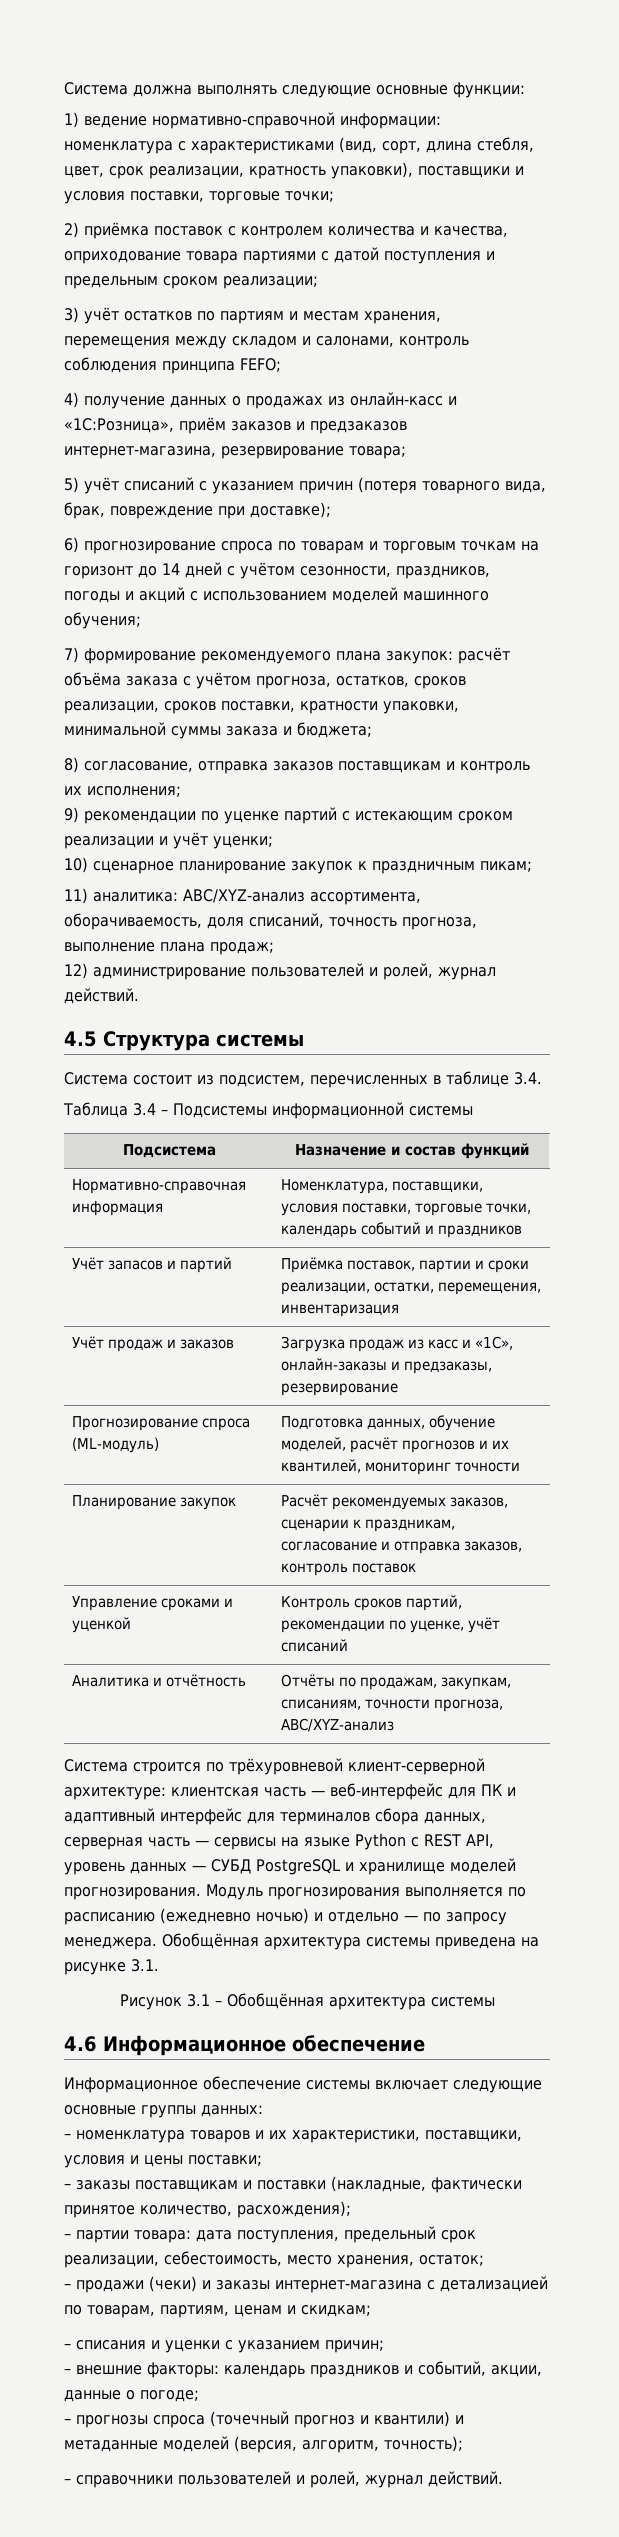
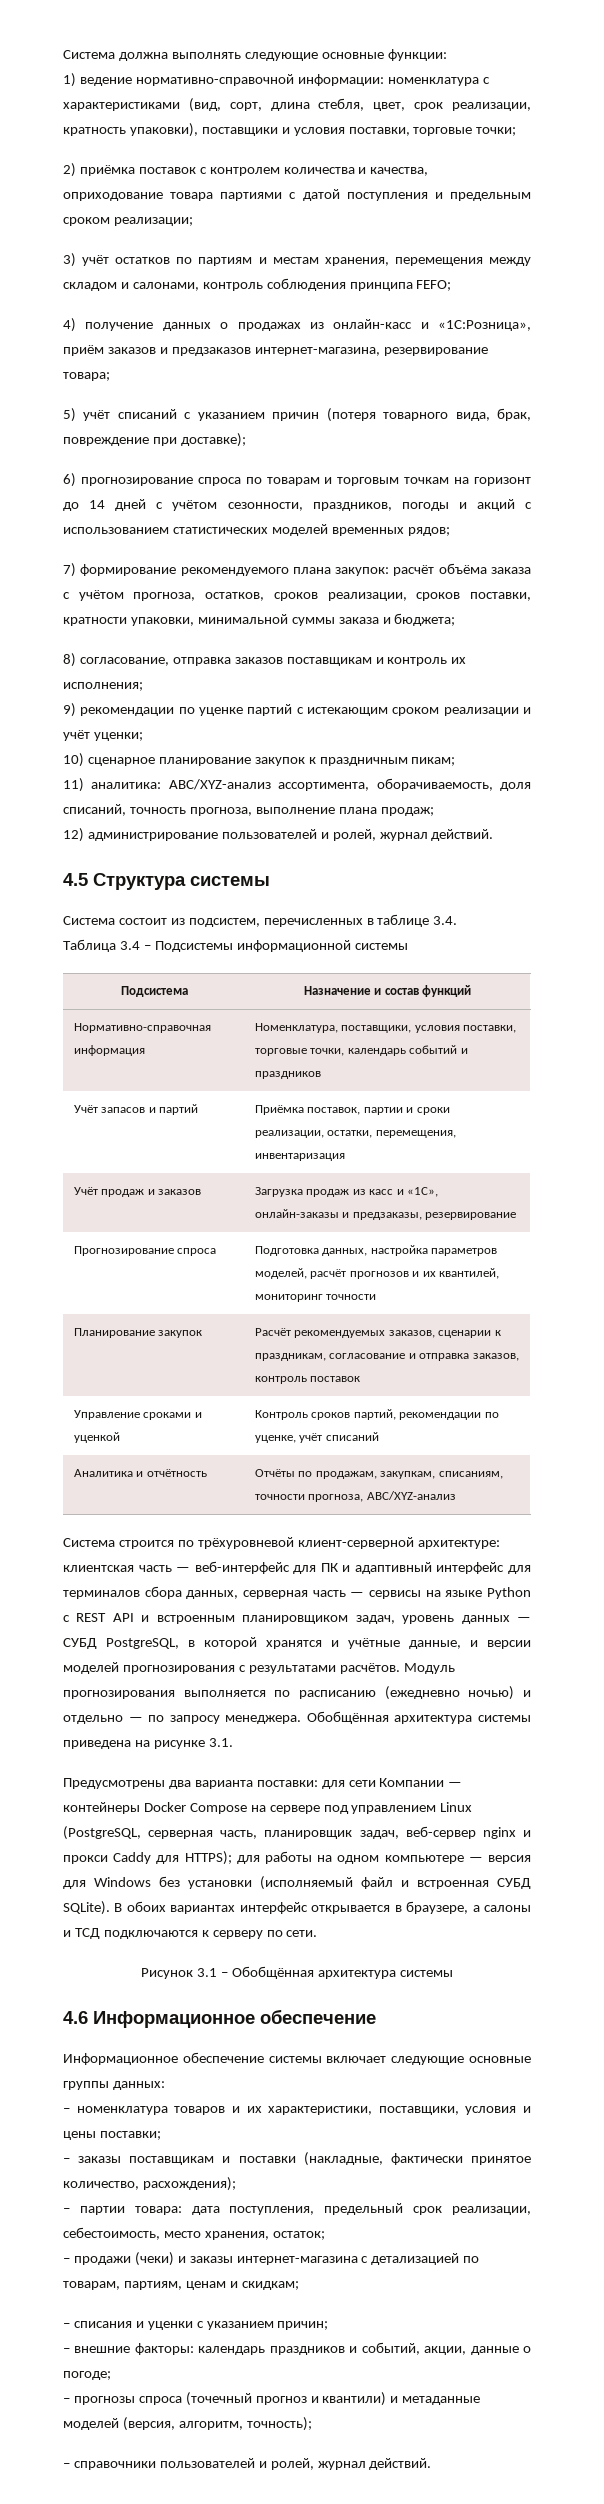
[332,587,489,603] [64,612,141,629] моделей машинного обучения; -> [172,524,450,536] статистических моделей временных рядов;
[72,1437,160,1453] (ML-модуль) -> (217, 1252) none
[429,1415,496,1431] обучение -> [370,1245,498,1256] настройка параметров
[466,1834,494,1848] [64,1858,516,1875] [64,1887,201,1900] API, уровень данных — СУБД PostgreSQL и хранилище моделей прогнозирования. -> [112,1613,531,1624] [63,1637,531,1649] [63,1662,400,1674] API и встроенным планировщиком задач, уровень данных — СУБД PostgreSQL, в которой хранятся и учётные данные, и версии моделей прогнозирования с результатами расчётов.
(159, 1965) none -> [63,1778,463,1789] [63,1802,473,1814] [63,1826,531,1840] [63,1851,531,1865] [63,1876,531,1890] [63,1901,531,1915] [63,1928,318,1939] // Предусмотрены два варианта поставки: для сети Компании — контейнеры Docker Compose на сервере под управлением Linux (PostgreSQL, серверная часть, планировщик задач, веб-сервер nginx и прокси Caddy для HTTPS); для работы на одном компьютере — версия для Windows без установки (исполняемый файл и встроенная СУБД SQLite). В обоих вариантах интерфейс открывается в браузере, а салоны и ТСД подключаются к серверу по сети.

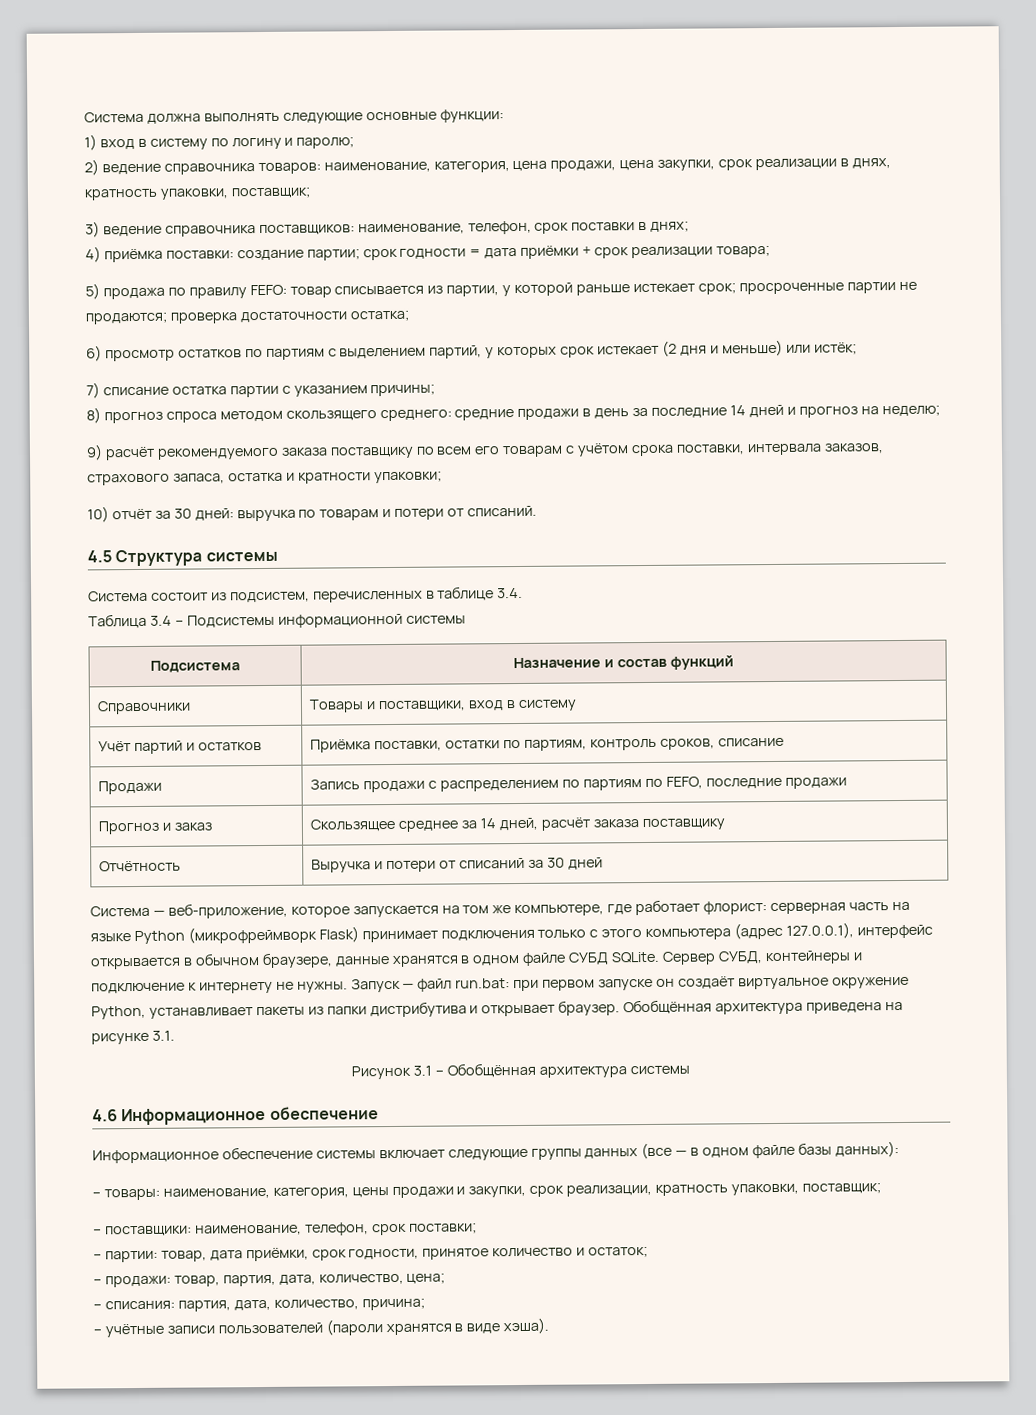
[79,74,490,86] [63,98,532,112] [63,123,517,137] [63,163,429,177] [63,189,531,201] [63,217,193,226] [63,253,531,267] [63,278,452,291] [63,318,531,332] [63,345,488,356] [63,372,110,381] [63,408,531,422] [63,433,246,447] [63,473,532,487] [63,499,533,511] [63,524,450,536] [63,563,531,577] [63,590,531,601] [63,613,456,626] [63,653,467,667] [63,682,143,691] [63,703,531,717] [63,730,143,741] [63,753,456,767] [63,778,531,792] [63,804,434,816] [63,828,494,842] ведение нормативно-справочной информации: номенклатура с характеристиками (вид, сорт, длина стебля, цвет, срок реализации, кратность упаковки), поставщики и условия поставки, торговые точки; // 2) приёмка поставок с контролем количества и качества, оприходование товара партиями с датой поступления и предельным сроком реализации; // 3) учёт остатков по партиям и местам хранения, перемещения между складом и салонами, контроль соблюдения принципа FEFO; // 4) получение данных о продажах из онлайн-касс и «1С:Розница», приём заказов и предзаказов интернет-магазина, резервирование товара; // 5) учёт списаний с указанием причин (потеря товарного вида, брак, повреждение при доставке); // 6) прогнозирование спроса по товарам и торговым точкам на горизонт до 14 дней с учётом сезонности, праздников, погоды и акций с использованием статистических моделей временных рядов; // 7) формирование рекомендуемого плана закупок: расчёт объёма заказа с учётом прогноза, остатков, сроков реализации, сроков поставки, кратности упаковки, минимальной суммы заказа и бюджета; // 8) согласование, отправка заказов поставщикам и контроль их исполнения; // 9) рекомендации по уценке партий с истекающим сроком реализации и учёт уценки; // 10) сценарное планирование закупок к праздничным пикам; // 11) аналитика: ABC/XYZ-анализ ассортимента, оборачиваемость, доля списаний, точность прогноза, выполнение плана продаж; // 12) администрирование пользователей и ролей, журнал действий. -> [99,136,355,150] [84,158,891,176] [84,186,310,201] [85,220,690,238] [85,245,770,263] [85,281,917,300] [85,309,409,325] [86,339,857,362] [86,382,436,399] [86,404,940,424] [86,443,884,461] [87,470,442,486] [87,505,538,523] вход в систему по логину и паролю; // 2) ведение справочника товаров: наименование, категория, цена продажи, цена закупки, срок реализации в днях, кратность упаковки, поставщик; // 3) ведение справочника поставщиков: наименование, телефон, срок поставки в днях; // 4) приёмка поставки: создание партии; срок годности = дата приёмки + срок реализации товара; // 5) продажа по правилу FEFO: товар списывается из партии, у которой раньше истекает срок; просроченные партии не продаются; проверка достаточности остатка; // 6) просмотр остатков по партиям с выделением партий, у которых срок истекает (2 дня и меньше) или истёк; // 7) списание остатка партии с указанием причины; // 8) прогноз спроса методом скользящего среднего: средние продажи в день за последние 14 дней и прогноз на неделю; // 9) расчёт рекомендуемого заказа поставщику по всем его товарам с учётом срока поставки, интервала заказов, страхового запаса, остатка и кратности упаковки; // 10) отчёт за 30 дней: выручка по товарам и потери от списаний.
[73,1023,211,1033] [73,1045,145,1056] [254,1023,517,1033] [254,1045,468,1056] [254,1071,321,1079] [73,1104,199,1115] [254,1105,450,1115] [254,1130,456,1138] [254,1153,345,1161] [73,1187,202,1197] [254,1187,439,1197] [254,1209,517,1220] [73,1246,217,1256] [254,1245,498,1256] [254,1268,500,1279] [254,1294,377,1302] [73,1328,203,1338] [254,1328,501,1338] [254,1353,519,1361] [254,1376,361,1384] [73,1410,202,1420] [73,1432,120,1443] [254,1409,499,1420] [254,1432,379,1443] [73,1469,207,1477] [254,1469,503,1479] [254,1491,456,1502] [63,1537,500,1549] [63,1561,531,1574] [63,1586,531,1599] [63,1613,531,1624] [63,1637,531,1649] [63,1662,455,1674] [63,1686,531,1700] [63,1711,531,1724] Нормативно-справочная информация | Номенклатура, поставщики, условия поставки, торговые точки, календарь событий и праздников // Учёт запасов и партий | Приёмка поставок, партии и сроки реализации, остатки, перемещения, инвентаризация // Учёт продаж и заказов | Загрузка продаж из касс и «1С», онлайн-заказы и предзаказы, резервирование // Прогнозирование спроса | Подготовка данных, настройка параметров моделей, расчёт прогнозов и их квантилей, мониторинг точности // Планирование закупок | Расчёт рекомендуемых заказов, сценарии к праздникам, согласование и отправка заказов, контроль поставок // Управление сроками и уценкой | Контроль сроков партий, рекомендации по уценке, учёт списаний // Аналитика и отчётность | Отчёты по продажам, закупкам, списаниям, точности прогноза, ABC/XYZ-анализ // Система строится по трёхуровневой клиент-серверной архитектуре: клиентская часть — веб-интерфейс для ПК и адаптивный интерфейс для терминалов сбора данных, серверная часть — сервисы на языке Python с REST API и встроенным планировщиком задач, уровень данных — СУБД PostgreSQL, в которой хранятся и учётные данные, и версии моделей прогнозирования с результатами расчётов. Модуль прогнозирования выполняется по расписанию (ежедневно ночью) и отдельно — по запросу менеджера. Обобщённая архитектура системы -> [97,700,192,715] [309,699,577,713] [98,740,263,755] [310,737,784,753] [98,780,163,795] [310,776,847,793] [98,820,213,835] [310,817,725,832] [99,860,182,872] [311,857,603,873] [90,899,910,919] [90,922,933,945] [90,950,862,970] [91,976,909,994] [91,999,804,1020] Справочники | Товары и поставщики, вход в систему // Учёт партий и остатков | Приёмка поставки, остатки по партиям, контроль сроков, списание // Продажи | Запись продажи с распределением по партиям по FEFO, последние продажи // Прогноз и заказ | Скользящее среднее за 14 дней, расчёт заказа поставщику // Отчётность | Выручка и потери от списаний за 30 дней // Система — веб-приложение, которое запускается на том же компьютере, где работает флорист: серверная часть на языке Python (микрофреймворк Flask) принимает подключения только с этого компьютера (адрес 127.0.0.1), интерфейс открывается в обычном браузере, данные хранятся в одном файле СУБД SQLite. Сервер СУБД, контейнеры и подключение к интернету не нужны. Запуск — файл run.bat: при первом запуске он создаёт виртуальное окружение Python, устанавливает пакеты из папки дистрибутива и открывает браузер. Обобщённая архитектура
[63,1778,463,1789] [63,1802,473,1814] [63,1826,531,1840] [63,1851,531,1865] [63,1876,531,1890] [63,1901,531,1915] [63,1928,318,1939] // Предусмотрены два варианта поставки: для сети Компании — контейнеры Docker Compose на сервере под управлением Linux (PostgreSQL, серверная часть, планировщик задач, веб-сервер nginx и прокси Caddy для HTTPS); для работы на одном компьютере — версия для Windows без установки (исполняемый файл и встроенная СУБД SQLite). В обоих вариантах интерфейс открывается в браузере, а салоны и ТСД подключаются к серверу по сети. -> (175, 1035) none
[469,2056,531,2063] [63,2081,165,2090] [63,2106,531,2115] [63,2131,161,2140] [63,2152,531,2166] [63,2177,236,2191] [63,2203,531,2215] [63,2227,325,2240] [63,2252,480,2266] [63,2281,299,2290] [63,2321,329,2330] [63,2342,531,2355] [63,2371,111,2380] [63,2392,481,2406] [63,2417,312,2431] [63,2458,432,2470] основные группы данных: // – номенклатура товаров и их характеристики, поставщики, условия и цены поставки; // – заказы поставщикам и поставки (накладные, фактически принятое количество, расхождения); // – партии товара: дата поступления, предельный срок реализации, себестоимость, место хранения, остаток; // – продажи (чеки) и заказы интернет-магазина с детализацией по товарам, партиям, ценам и скидкам; // – списания и уценки с указанием причин; // – внешние факторы: календарь праздников и событий, акции, данные о погоде; // – прогнозы спроса (точечный прогноз и квантили) и метаданные моделей (версия, алгоритм, точность); // – справочники пользователей и ролей, журнал действий. -> [530,1141,899,1160] [92,1182,881,1201] [93,1222,477,1237] [93,1245,649,1263] [93,1272,446,1288] [93,1297,425,1312] [93,1317,550,1338] группы данных (все — в одном файле базы данных): // – товары: наименование, категория, цены продажи и закупки, срок реализации, кратность упаковки, поставщик; // – поставщики: наименование, телефон, срок поставки; // – партии: товар, дата приёмки, срок годности, принятое количество и остаток; // – продажи: товар, партия, дата, количество, цена; // – списания: партия, дата, количество, причина; // – учётные записи пользователей (пароли хранятся в виде хэша).

